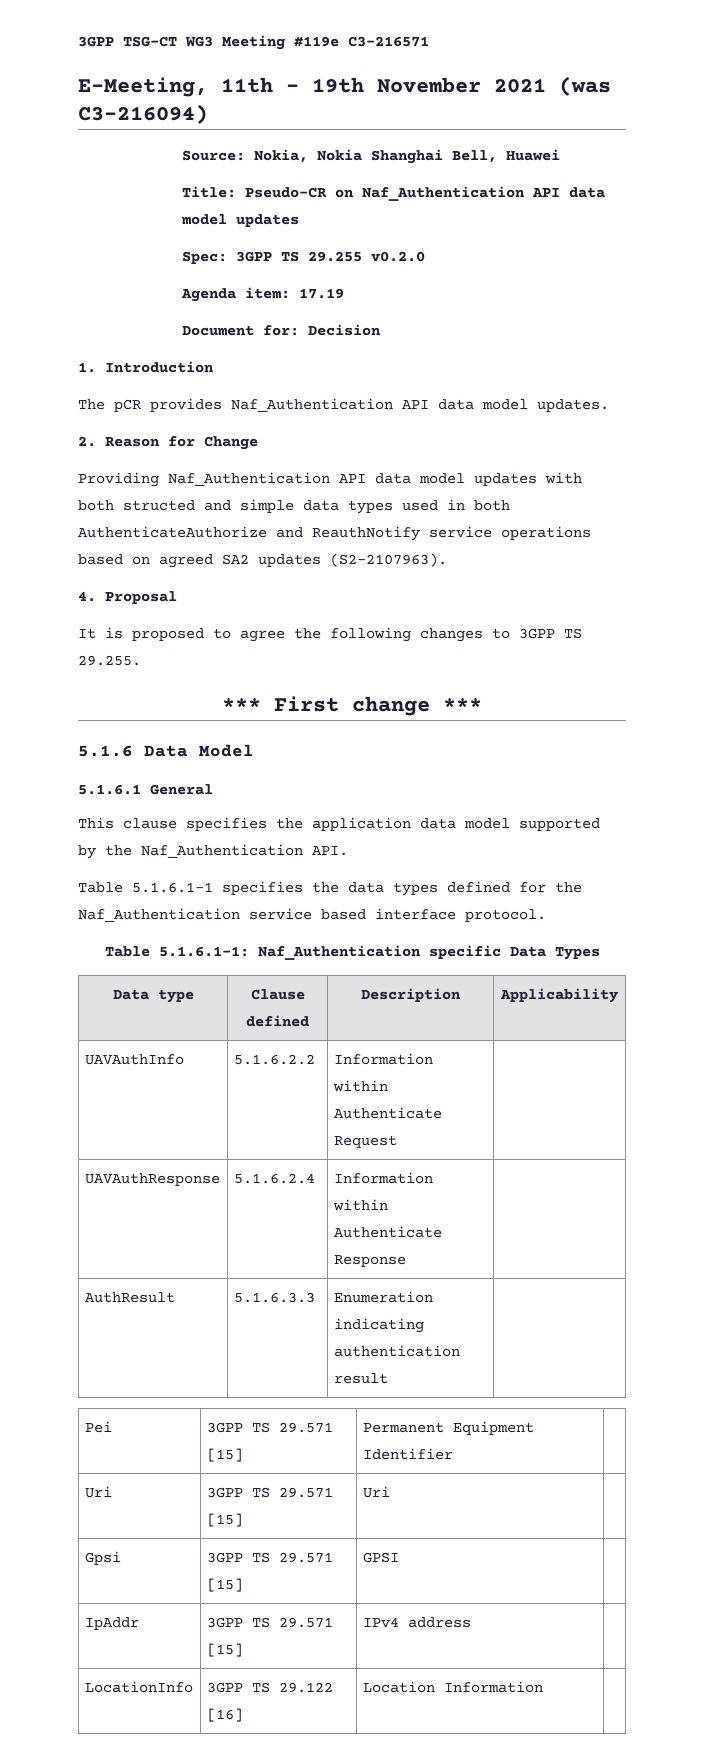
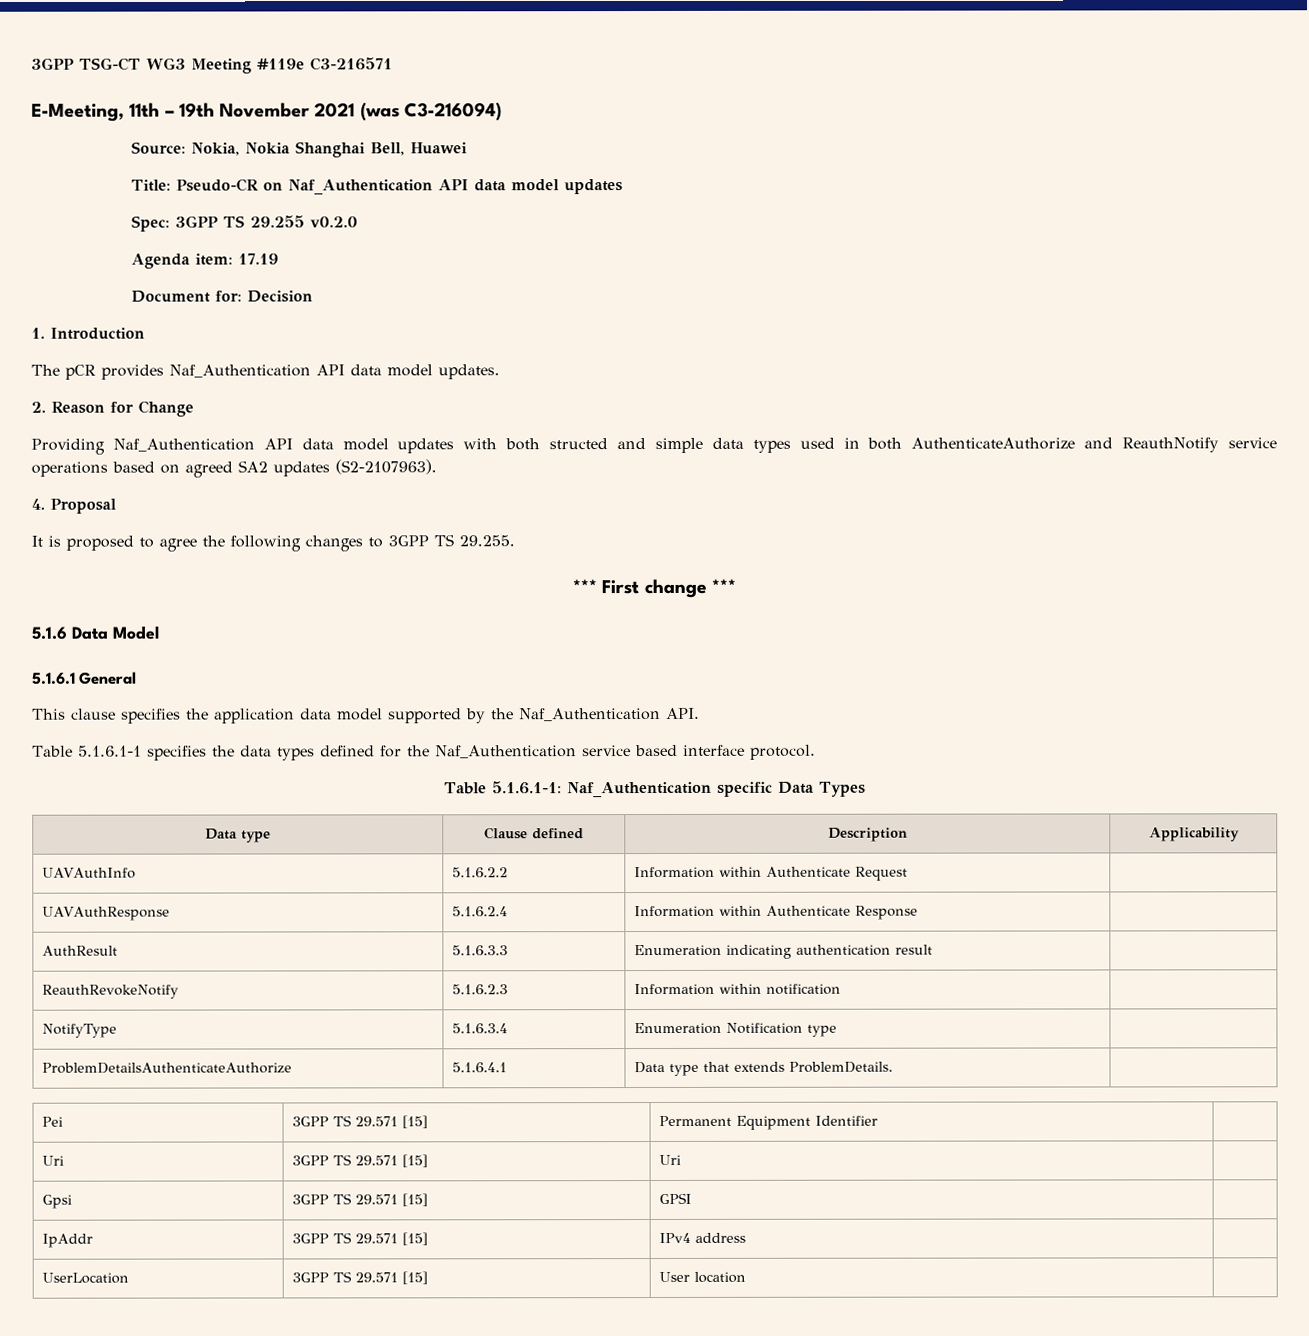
(388, 1378) none -> [41,984,179,999] [451,984,508,995] [633,983,841,996] [41,1023,118,1038] [451,1023,508,1034] [633,1022,837,1037] [41,1062,292,1074] [451,1062,507,1073] [633,1061,893,1076] // ReauthRevokeNotify | 5.1.6.2.3 | Information within notification | // NotifyType | 5.1.6.3.4 | Enumeration Notification type | // ProblemDetailsAuthenticateAuthorize | 5.1.6.4.1 | Data type that extends ProblemDetails. |
[84,1681,193,1693] [206,1682,333,1693] [206,1708,243,1722] [362,1681,543,1693] LocationInfo | 3GPP TS 29.122 [16] | Location Information -> [41,1272,129,1284] [291,1271,428,1285] [658,1271,746,1283] UserLocation | 3GPP TS 29.571 [15] | User location

